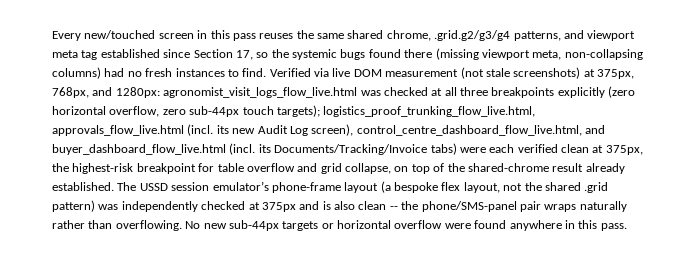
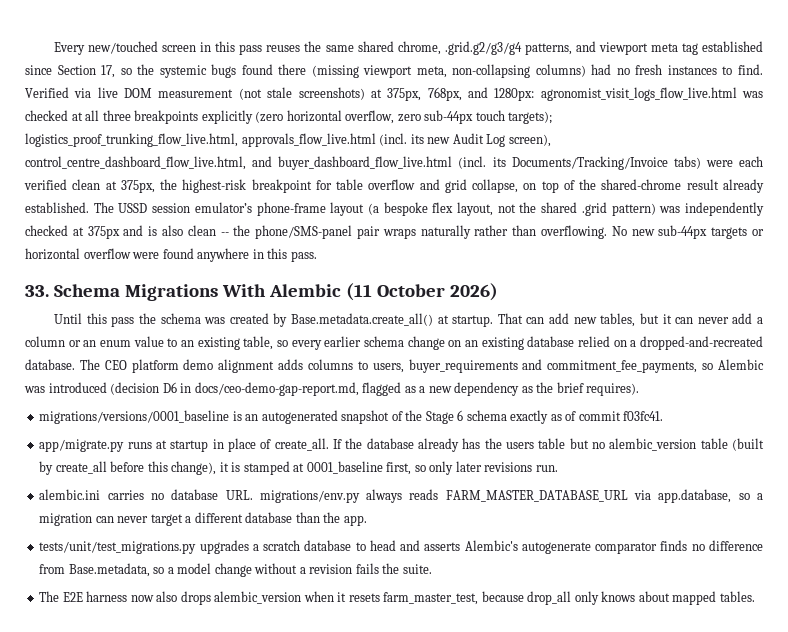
(627, 227) none -> [25,283,498,301] [54,313,764,327] [25,336,763,350] [25,359,764,373] [24,382,640,396] [39,410,664,424] [39,438,765,452] [39,461,558,475] [39,489,764,503] [39,512,367,526] [39,540,764,554] [39,563,432,577] [39,591,755,605] // 33. Schema Migrations With Alembic (11 October 2026) // Until this pass the schema was created by Base.metadata.create_all() at startup. That can add new tables, but it can never add a column or an enum value to an existing table, so every earlier schema change on an existing database relied on a dropped-and-recreated database. The CEO platform demo alignment adds columns to users, buyer_requirements and commitment_fee_payments, so Alembic was introduced (decision D6 in docs/ceo-demo-gap-report.md, flagged as a new dependency as the brief requires). // migrations/versions/0001_baseline is an autogenerated snapshot of the Stage 6 schema exactly as of commit f03fc41. // app/migrate.py runs at startup in place of create_all. If the database already has the users table but no alembic_version table (built by create_all before this change), it is stamped at 0001_baseline first, so only later revisions run. // alembic.ini carries no database URL. migrations/env.py always reads FARM_MASTER_DATABASE_URL via app.database, so a migration can never target a different database than the app. // tests/unit/test_migrations.py upgrades a scratch database to head and asserts Alembic's autogenerate comparator finds no difference from Base.metadata, so a model change without a revision fails the suite. // The E2E harness now also drops alembic_version when it resets farm_master_test, because drop_all only knows about mapped tables.

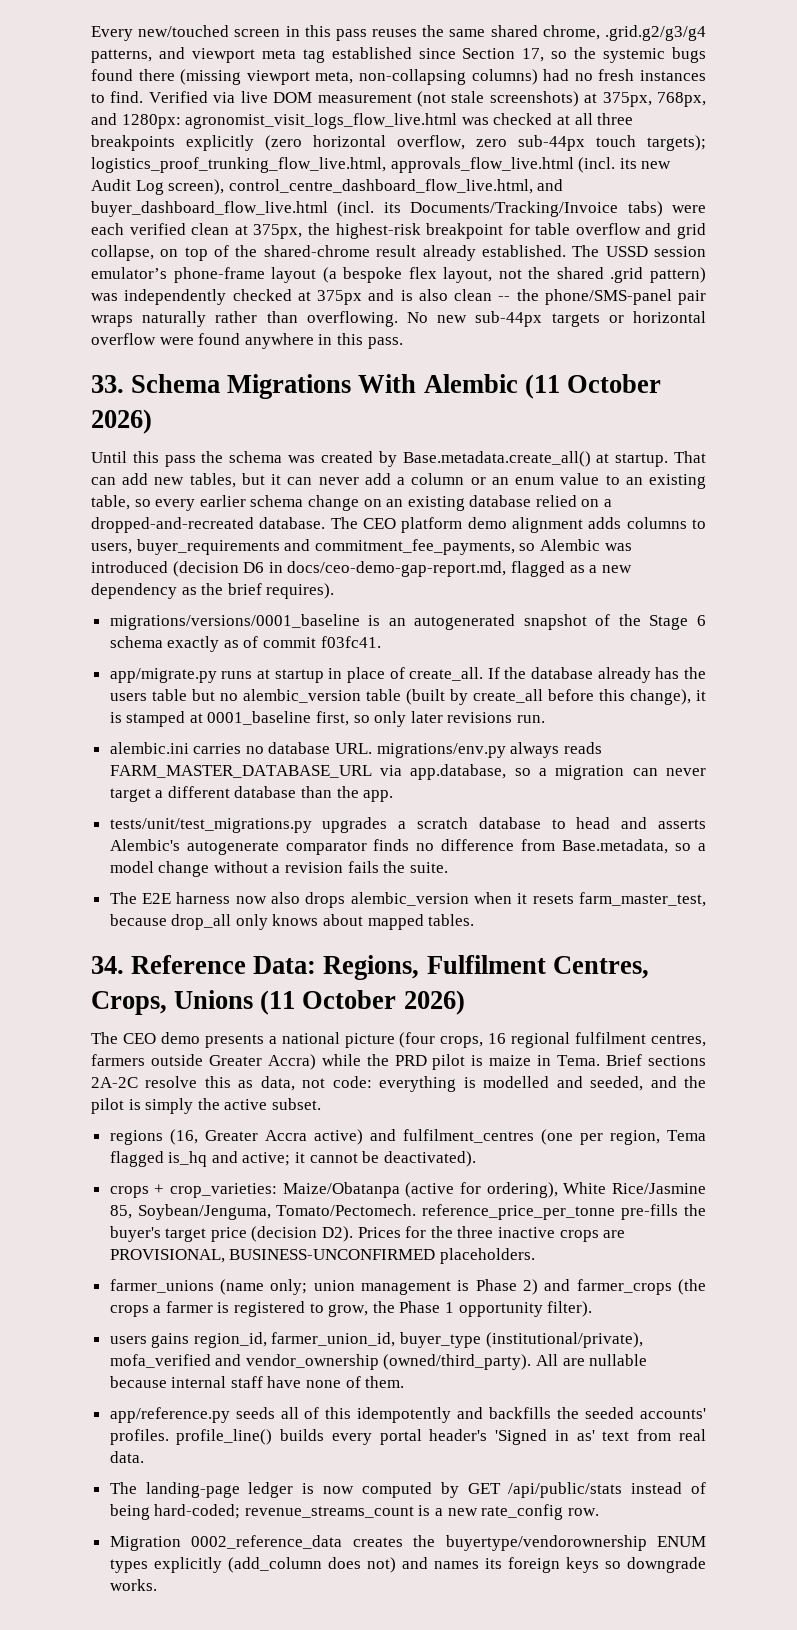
(755, 596) none -> [91,955,649,980] [91,990,465,1015] [91,1032,706,1048] [91,1054,706,1070] [91,1076,706,1092] [91,1098,321,1114] [109,1129,706,1145] [109,1151,476,1167] [109,1182,706,1198] [109,1204,706,1220] [109,1226,626,1242] [109,1248,535,1264] [109,1279,706,1295] [109,1301,593,1317] [109,1332,643,1348] [109,1354,648,1370] [109,1376,405,1388] [109,1407,706,1423] [109,1429,706,1445] [109,1451,144,1463] [109,1482,706,1498] [109,1504,599,1520] [109,1535,706,1551] [109,1557,706,1573] [109,1579,157,1591] // 34. Reference Data: Regions, Fulfilment Centres, Crops, Unions (11 October 2026) // The CEO demo presents a national picture (four crops, 16 regional fulfilment centres, farmers outside Greater Accra) while the PRD pilot is maize in Tema. Brief sections 2A-2C resolve this as data, not code: everything is modelled and seeded, and the pilot is simply the active subset. // regions (16, Greater Accra active) and fulfilment_centres (one per region, Tema flagged is_hq and active; it cannot be deactivated). // crops + crop_varieties: Maize/Obatanpa (active for ordering), White Rice/Jasmine 85, Soybean/Jenguma, Tomato/Pectomech. reference_price_per_tonne pre-fills the buyer's target price (decision D2). Prices for the three inactive crops are PROVISIONAL, BUSINESS-UNCONFIRMED placeholders. // farmer_unions (name only; union management is Phase 2) and farmer_crops (the crops a farmer is registered to grow, the Phase 1 opportunity filter). // users gains region_id, farmer_union_id, buyer_type (institutional/private), mofa_verified and vendor_ownership (owned/third_party). All are nullable because internal staff have none of them. // app/reference.py seeds all of this idempotently and backfills the seeded accounts' profiles. profile_line() builds every portal header's 'Signed in as' text from real data. // The landing-page ledger is now computed by GET /api/public/stats instead of being hard-coded; revenue_streams_count is a new rate_config row. // Migration 0002_reference_data creates the buyertype/vendorownership ENUM types explicitly (add_column does not) and names its foreign keys so downgrade works.

